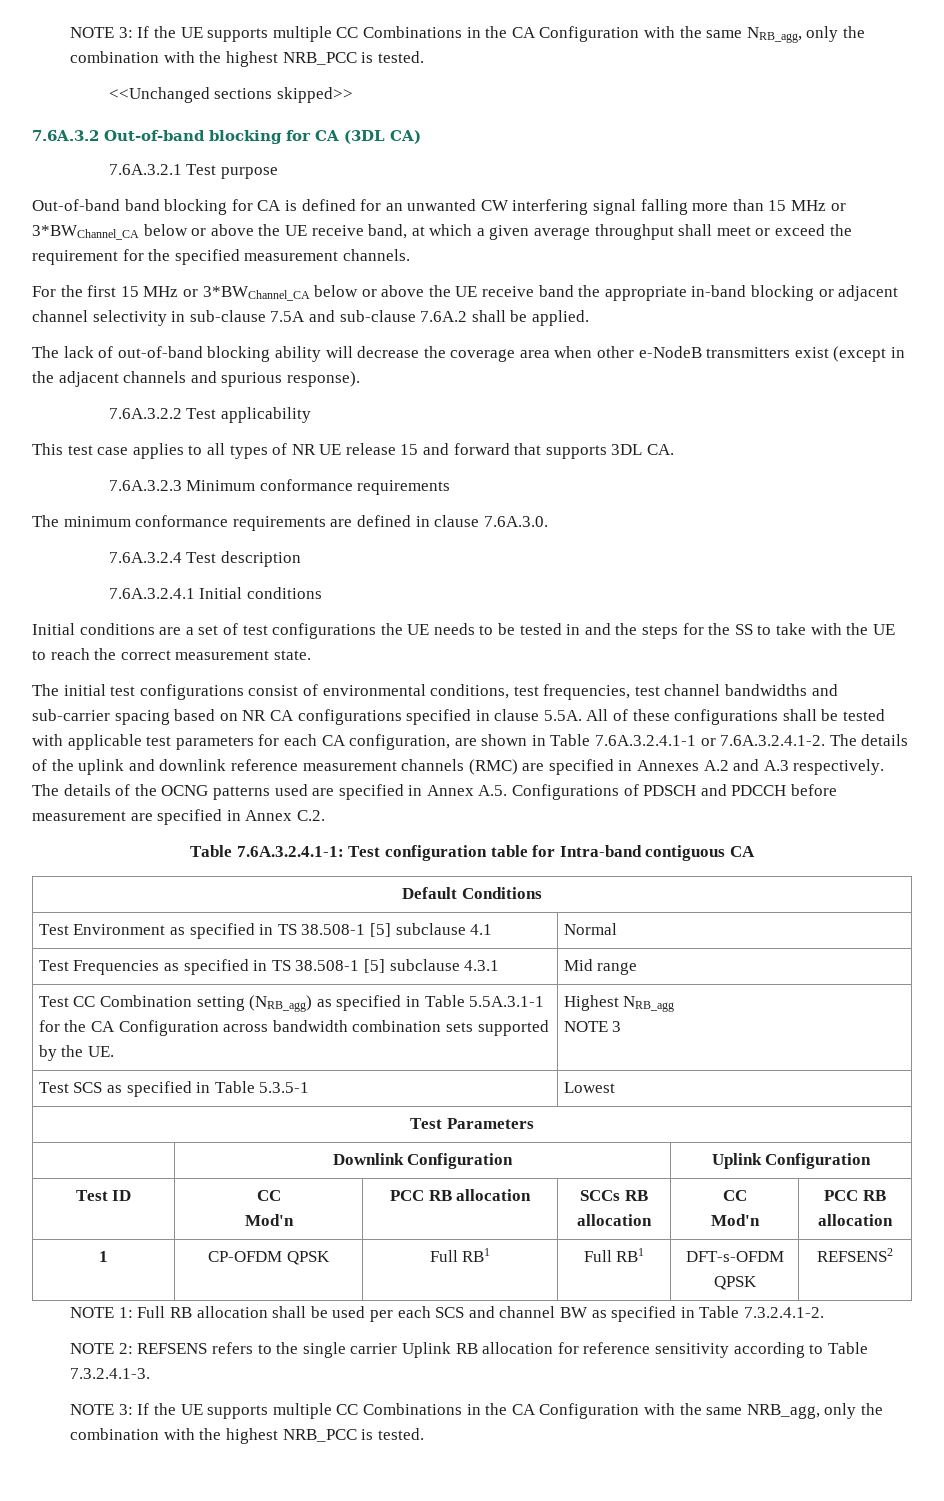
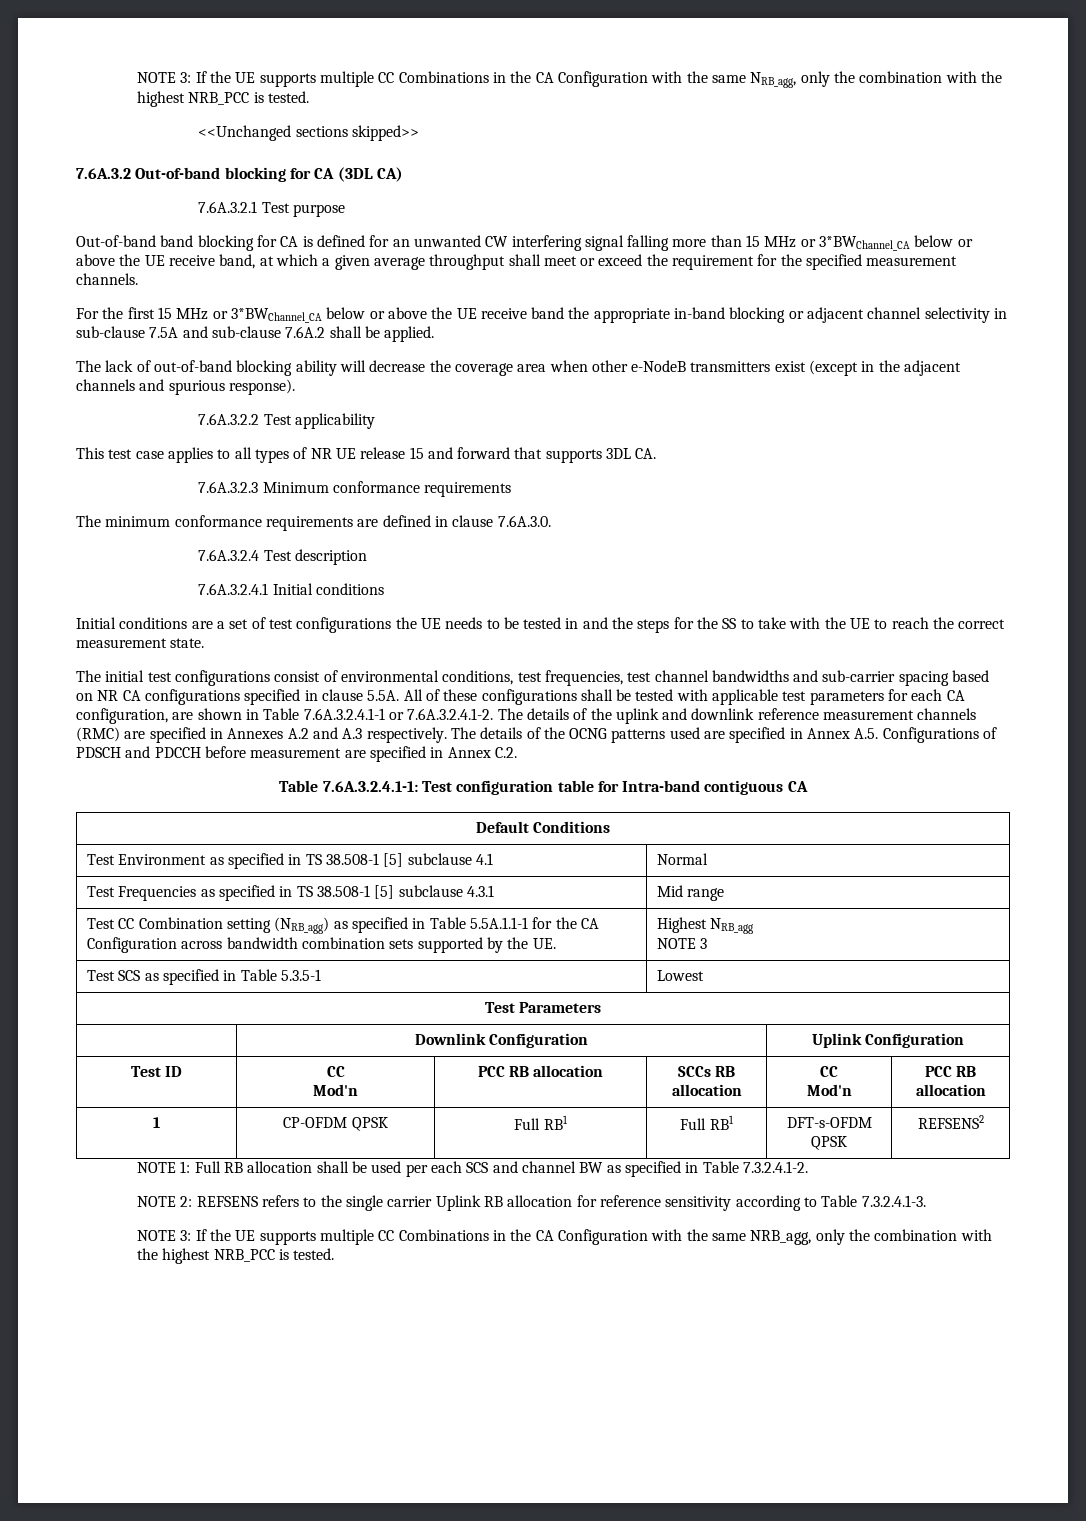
[469,996,545,1007] 5.5A.3.1-1 -> [469,917,528,929] 5.5A.1.1-1

